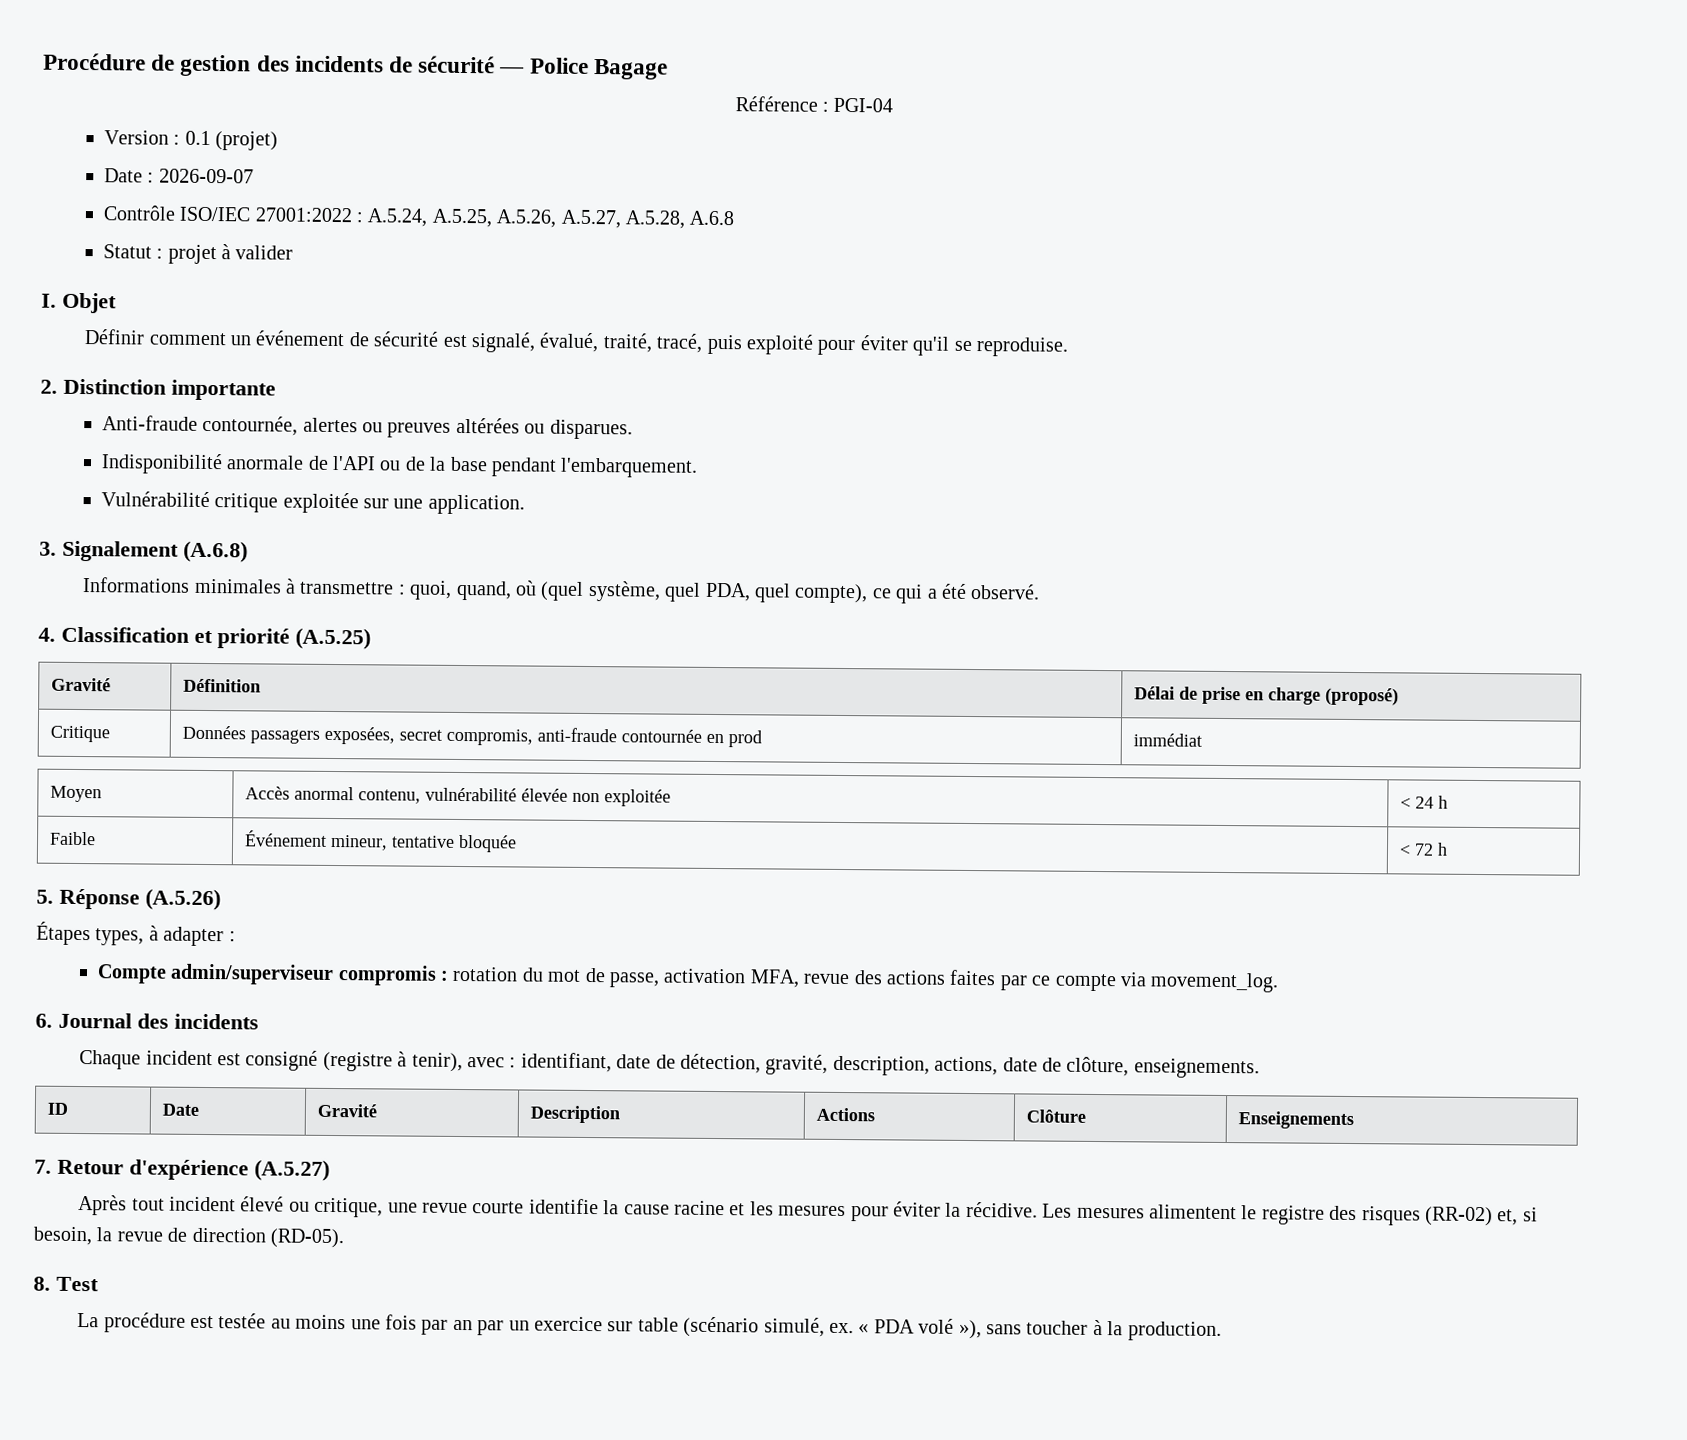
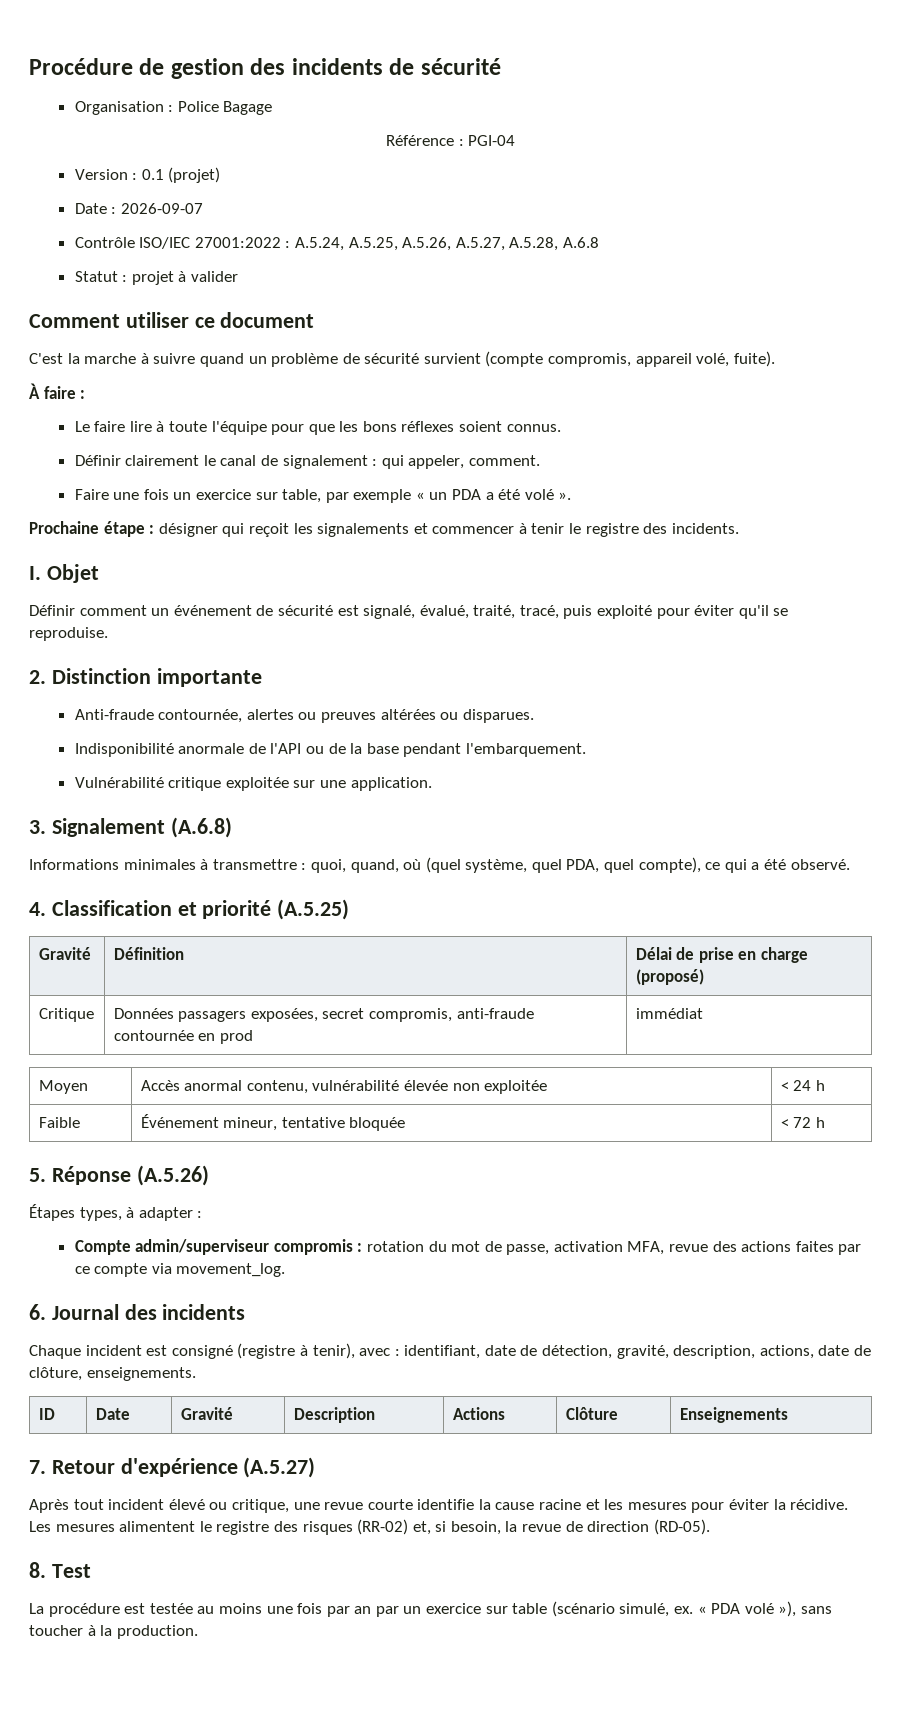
[499,67,526,74] — -> [74,101,174,115] // Organisation :
(294, 252) none -> [29,312,315,328] [29,351,775,367] [29,383,86,399] [74,421,561,435] [74,455,540,469] [74,489,572,503] [29,521,739,537] // Comment utiliser ce document // C'est la marche à suivre quand un problème de sécurité survient (compte compromis, appareil volé, fuite). // À faire : // Le faire lire à toute l'équipe pour que les bons réflexes soient connus. // Définir clairement le canal de signalement : qui appeler, comment. // Faire une fois un exercice sur table, par exemple « un PDA a été volé ». // Prochaine étape : désigner qui reçoit les signalements et commencer à tenir le registre des incidents.

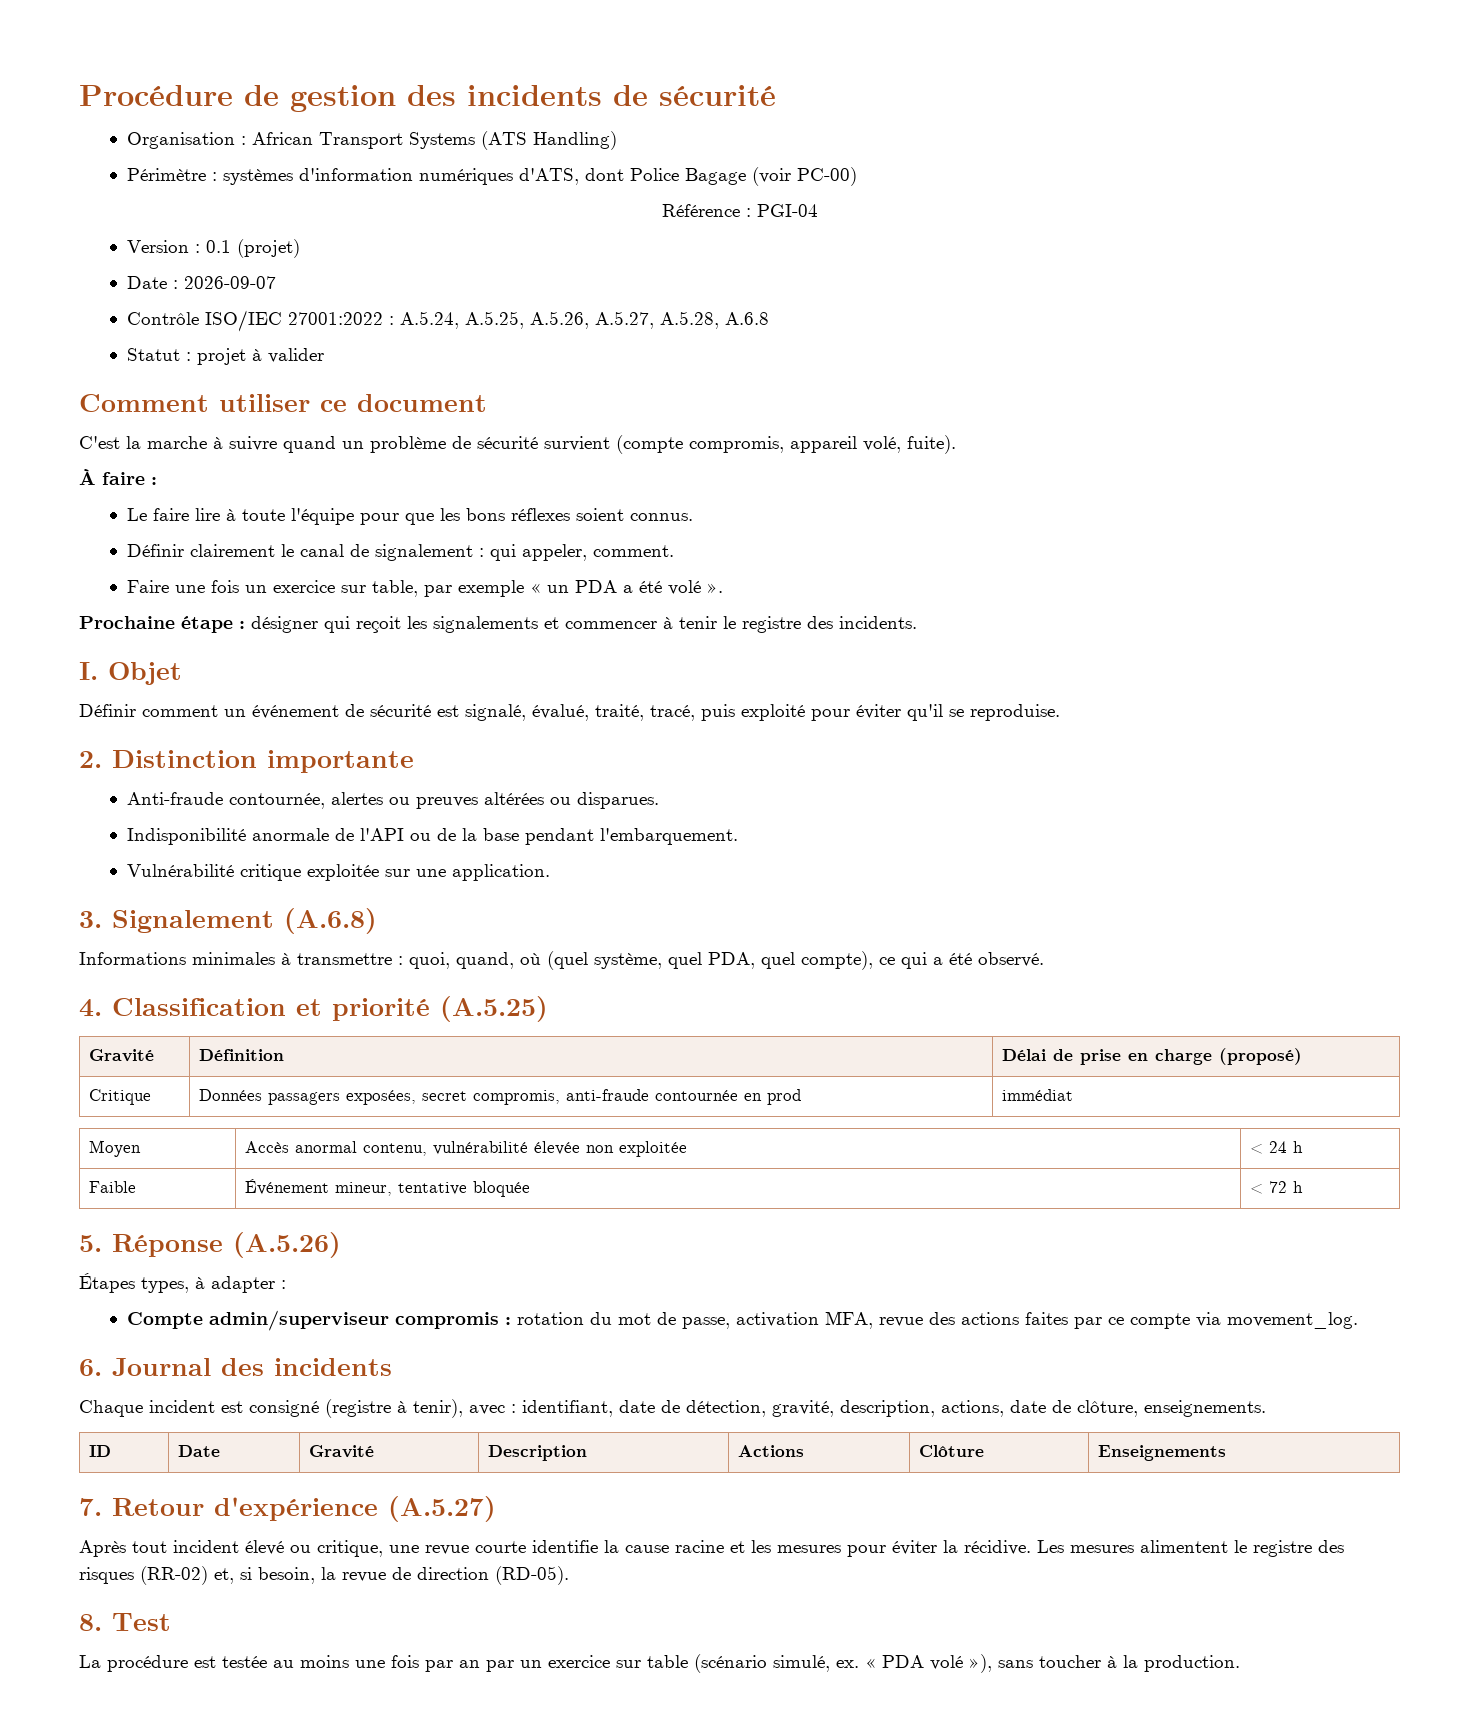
(174, 108) none -> [252,131,618,150] [127,168,625,185] African Transport Systems (ATS Handling) // Périmètre : systèmes d'information numériques d'ATS, dont
(273, 108) none -> [752,167,858,186] (voir PC-00)

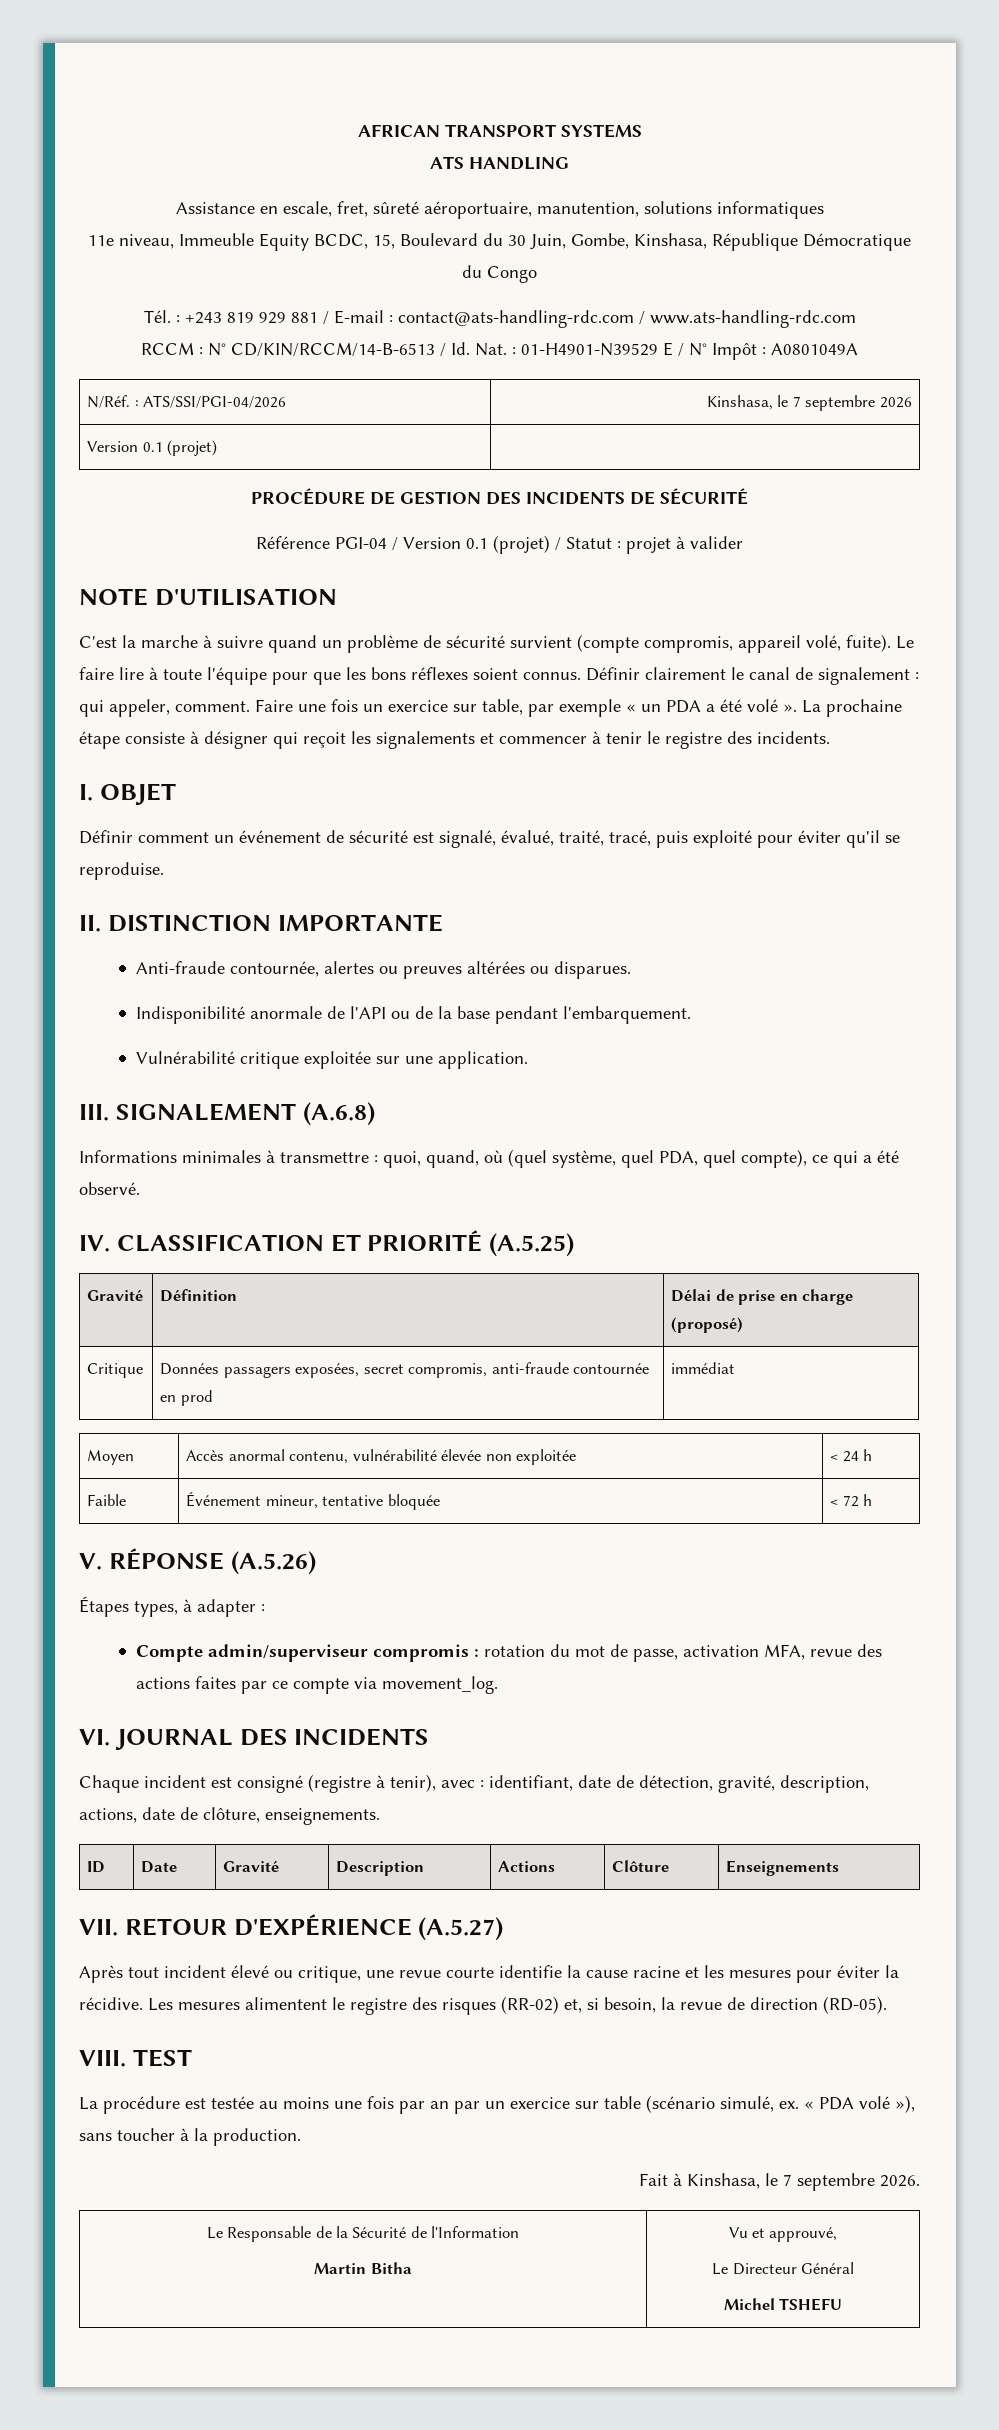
[79,85,776,112] [127,131,618,150] [127,167,858,186] Procédure de gestion des incidents de sécurité // Organisation : African Transport Systems (ATS Handling) // Périmètre : systèmes d'information numériques d'ATS, dont Police Bagage (voir PC-00) -> [357,124,642,138] [430,156,569,170] [175,201,824,219] [88,233,911,251] [462,265,537,283] [143,310,856,328] [141,342,858,360] [87,395,287,408] [706,395,912,411] [87,440,218,456] [251,488,748,505] AFRICAN TRANSPORT SYSTEMS // ATS HANDLING // Assistance en escale, fret, sûreté aéroportuaire, manutention, solutions informatiques // 11e niveau, Immeuble Equity BCDC, 15, Boulevard du 30 Juin, Gombe, Kinshasa, République Démocratique du Congo // Tél. : +243 819 929 881 / E-mail : contact@ats-handling-rdc.com / www.ats-handling-rdc.com // RCCM : N° CD/KIN/RCCM/14-B-6513 / Id. Nat. : 01-H4901-N39529 E / N° Impôt : A0801049A // N/Réf. : ATS/SSI/PGI-04/2026 | Kinshasa, le 7 septembre 2026 // Version 0.1 (projet) | // PROCÉDURE DE GESTION DES INCIDENTS DE SÉCURITÉ
[745,208,751,217] : -> (330, 542) none
[127,239,301,258] [127,276,277,289] [127,310,770,332] // Version : 0.1 (projet) // Date : 2026-09-07 // Contrôle ISO/IEC 27001:2022 : A.5.24, A.5.25, A.5.26, A.5.27, A.5.28, A.6.8 // -> [392,535,561,554] / Version 0.1 (projet) /
[79,394,487,412] Comment utiliser ce document -> [79,588,337,606] NOTE D'UTILISATION
[79,469,157,485] // À faire : // -> (891, 643) none
(694, 517) // -> (581, 676) none
(675, 551) // -> (250, 706) none
[79,616,245,633] // Prochaine étape : -> [802,699,902,717] [79,731,199,749] La prochaine étape consiste à
[108,662,182,685] Objet -> [99,783,176,805] OBJET
[79,750,414,773] 2. Distinction importante -> [79,914,443,932] II. DISTINCTION IMPORTANTE
[79,910,274,933] 3. Signalement -> [79,1103,296,1121] III. SIGNALEMENT
[79,998,430,1021] 4. Classification et priorité -> [79,1230,483,1252] IV. CLASSIFICATION ET PRIORITÉ
[79,1234,223,1257] 5. Réponse -> [79,1548,224,1570] V. RÉPONSE
[79,1358,392,1376] 6. Journal des incidents -> [79,1728,430,1750] VI. JOURNAL DES INCIDENTS
[79,1497,378,1521] 7. Retour d'expérience -> [79,1914,412,1936] VII. RETOUR D'EXPÉRIENCE
[79,1613,171,1631] 8. Test -> [79,2049,192,2067] VIII. TEST
(1240, 1663) none -> [639,2173,920,2191] [206,2226,520,2242] [314,2262,412,2274] [728,2227,838,2242] [712,2262,854,2275] [723,2298,843,2311] // Fait à Kinshasa, le 7 septembre 2026. // Le Responsable de la Sécurité de l'Information // Martin Bitha | Vu et approuvé, // Le Directeur Général // Michel TSHEFU

